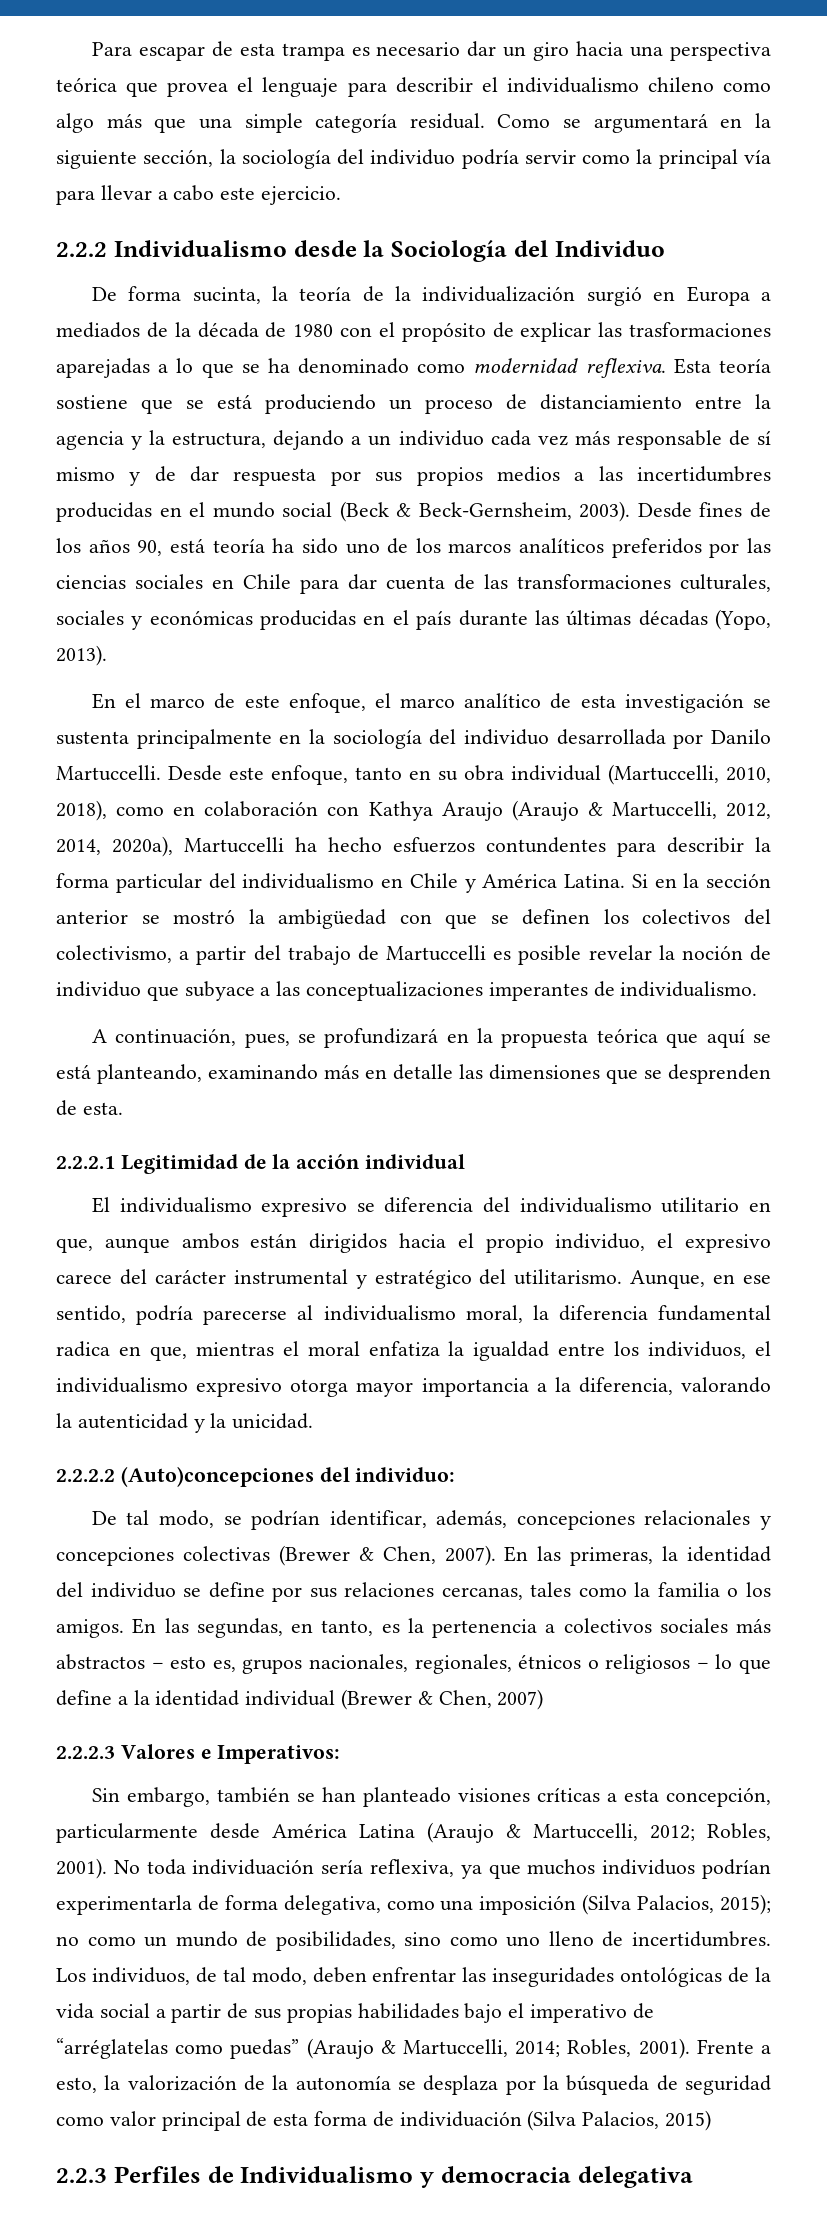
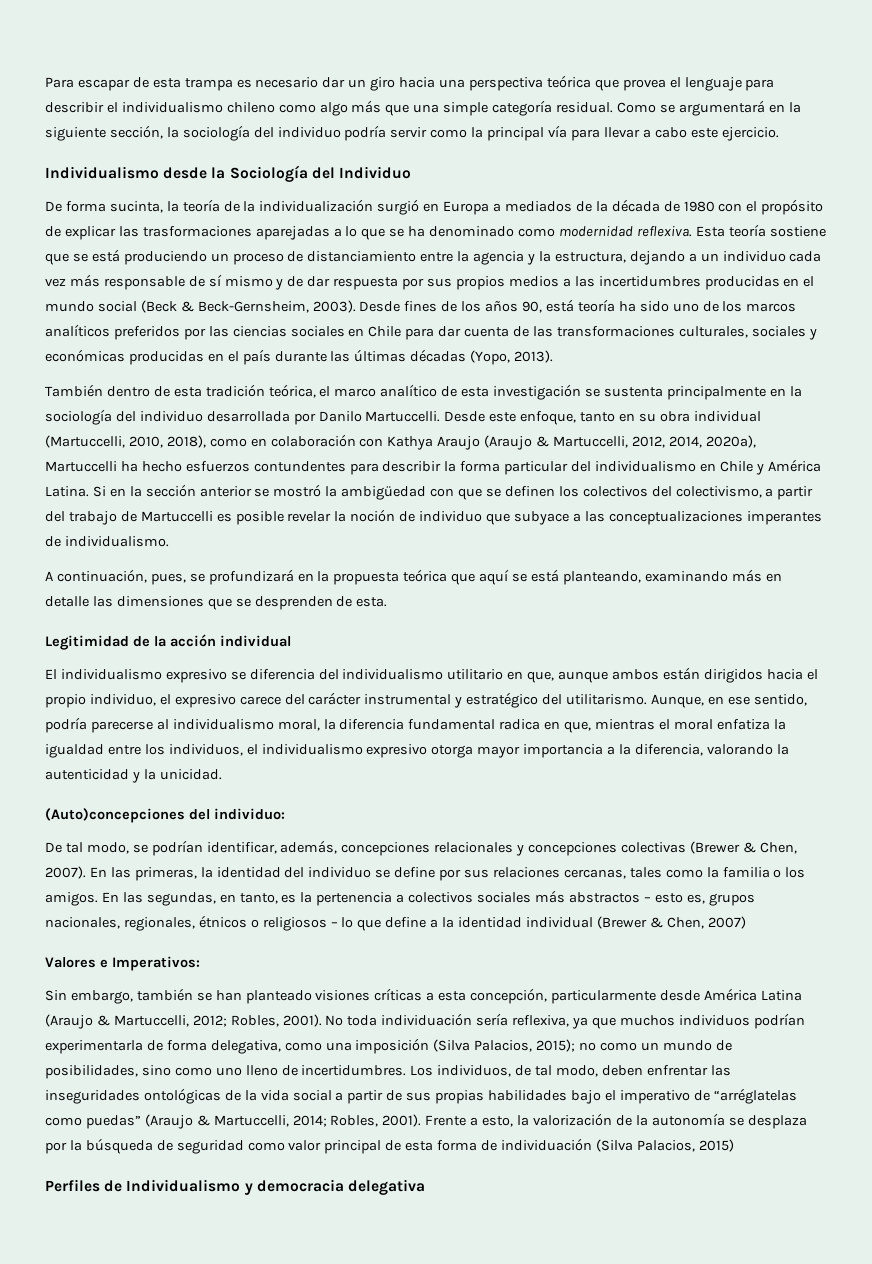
[56,242,107,257] 2.2.2 -> (779, 134) none
[91,693,366,713] En el marco de este enfoque, -> [45,384,316,398] También dentro de esta tradición teórica,
[56,1156,115,1169] 2.2.2.1 -> (388, 602) none
[56,1469,115,1482] 2.2.2.2 -> (222, 774) none
[56,1746,115,1759] 2.2.2.3 -> (746, 922) none
[56,2168,107,2183] 2.2.3 -> (734, 1145) none

